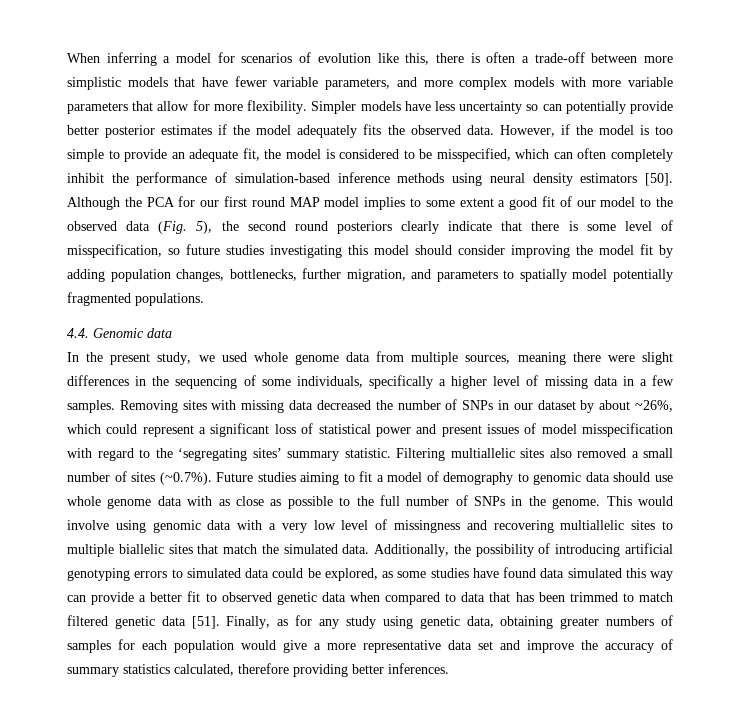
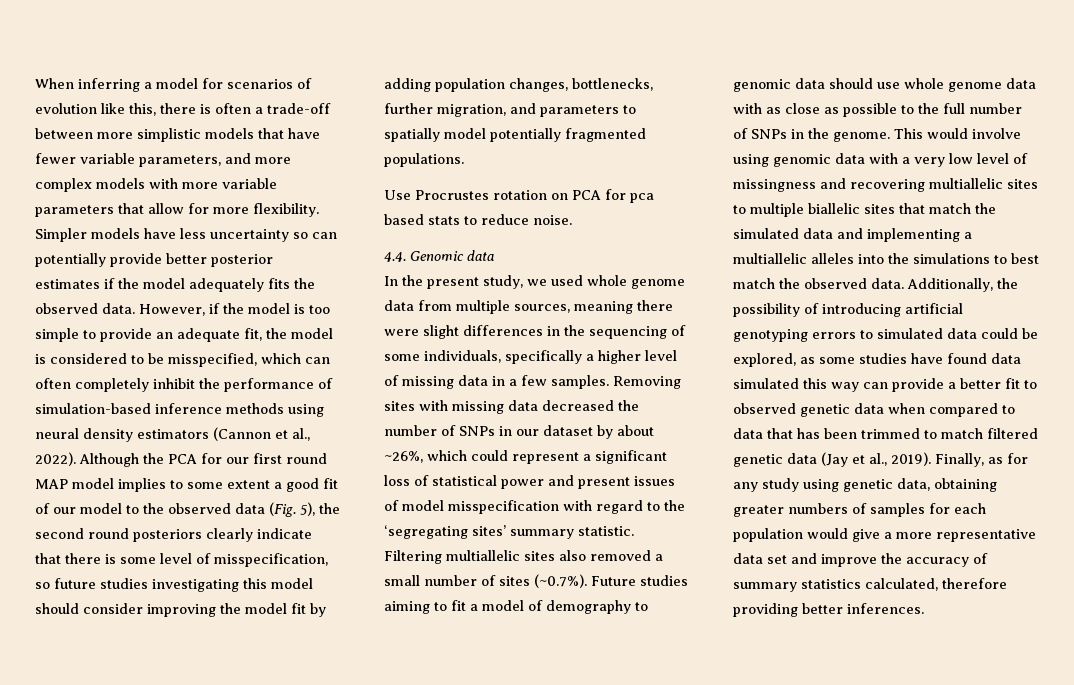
[645,173,674,186] [50]. -> [213,427,310,441] [35,452,76,466] (Cannon et al., 2022).
(204, 299) none -> [384,189,654,203] [384,214,572,225] // Use Procrustes rotation on PCA for pca based stats to reduce noise.
(338, 549) none -> [803,228,972,242] [733,253,1039,264] [733,278,867,289] data and implementing a multiallelic alleles into the simulations to best match the observed
[191,616,220,629] [51]. -> [821,452,931,467] (Jay et al., 2019).

